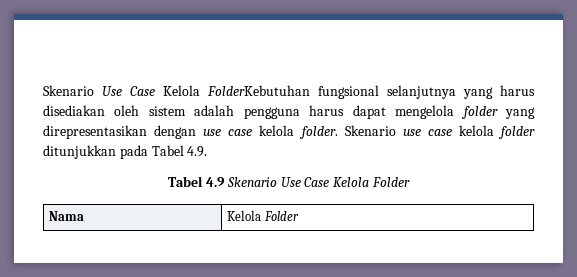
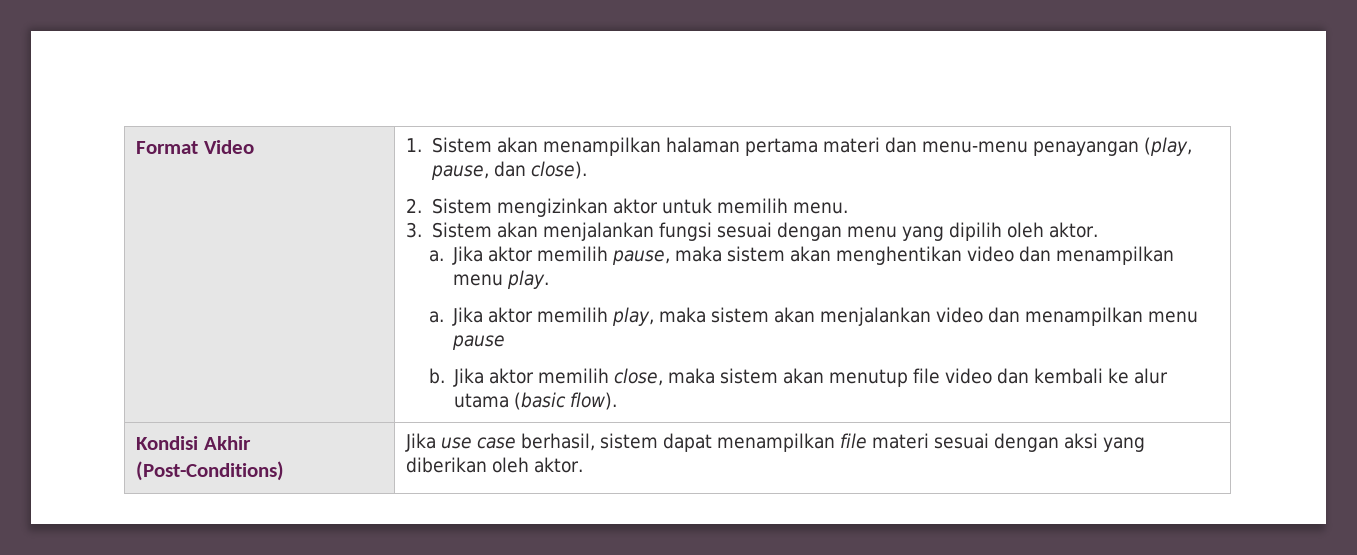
[43,85,535,99] [43,105,536,119] [43,125,536,139] [43,145,208,159] [168,176,410,187] [49,211,85,221] [227,210,299,221] Skenario Use Case Kelola FolderKebutuhan fungsional selanjutnya yang harus disediakan oleh sistem adalah pengguna harus dapat mengelola folder yang direpresentasikan dengan use case kelola folder. Skenario use case kelola folder ditunjukkan pada Tabel 4.9. // Tabel 4.9 Skenario Use Case Kelola Folder // Nama | Kelola Folder -> [136,140,255,154] [406,137,1192,156] [430,161,587,180] [406,198,848,217] [406,222,1098,241] [428,246,1175,265] [453,270,550,289] [428,307,1199,326] [452,335,506,350] [428,368,1169,387] [454,392,618,410] [136,436,252,450] [136,461,285,481] [405,433,1146,452] [406,457,584,473] Format Video | 1. Sistem akan menampilkan halaman pertama materi dan menu-menu penayangan (play, pause, dan close). // 2. Sistem mengizinkan aktor untuk memilih menu. // 3. Sistem akan menjalankan fungsi sesuai dengan menu yang dipilih oleh aktor. // a. Jika aktor memilih pause, maka sistem akan menghentikan video dan menampilkan menu play. // a. Jika aktor memilih play, maka sistem akan menjalankan video dan menampilkan menu pause // b. Jika aktor memilih close, maka sistem akan menutup file video dan kembali ke alur utama (basic flow). // Kondisi Akhir (Post-Conditions) | Jika use case berhasil, sistem dapat menampilkan file materi sesuai dengan aksi yang diberikan oleh aktor.

